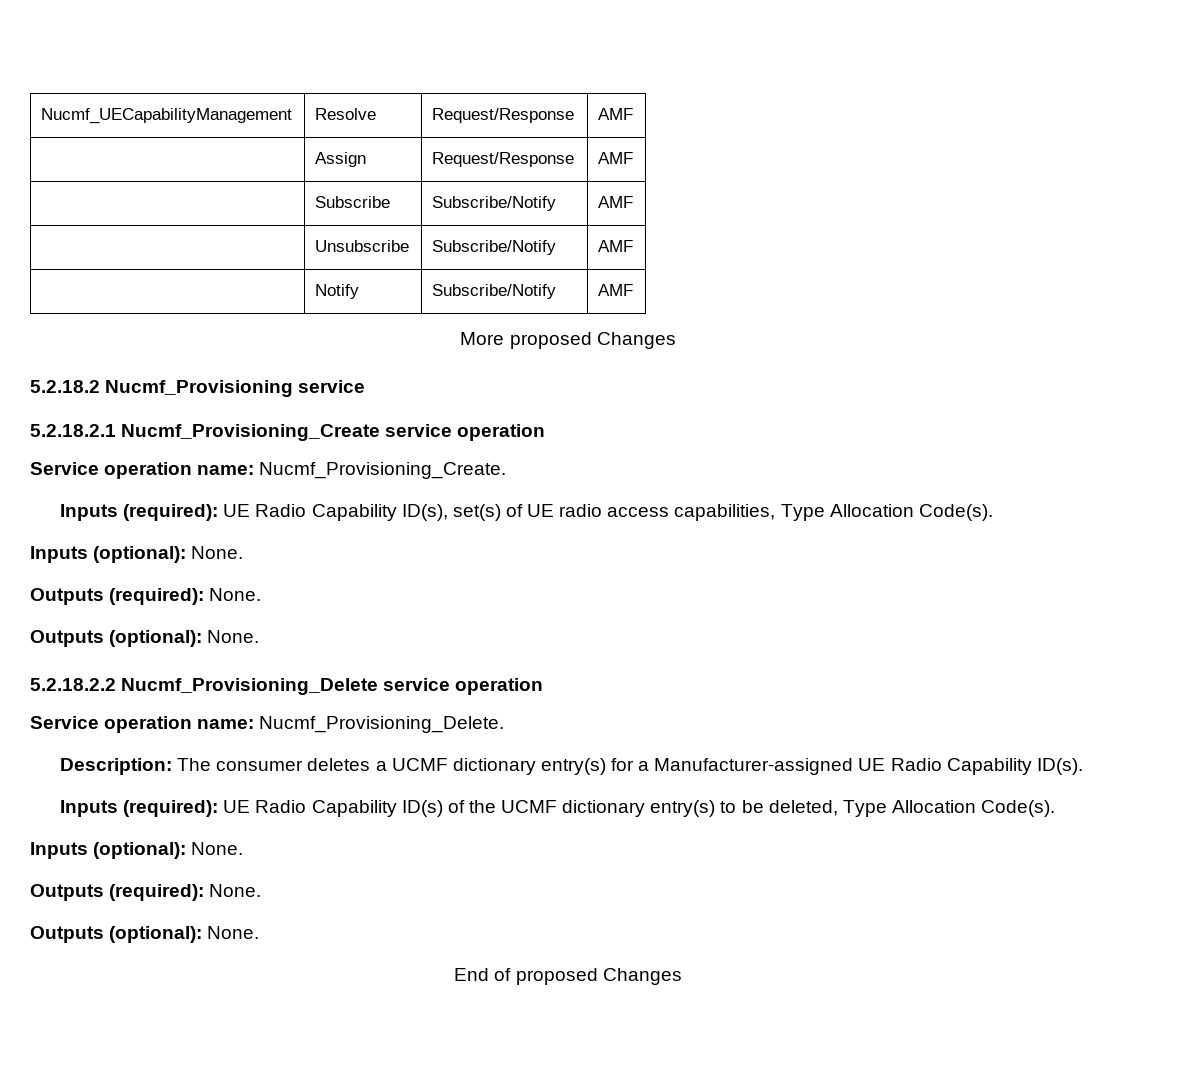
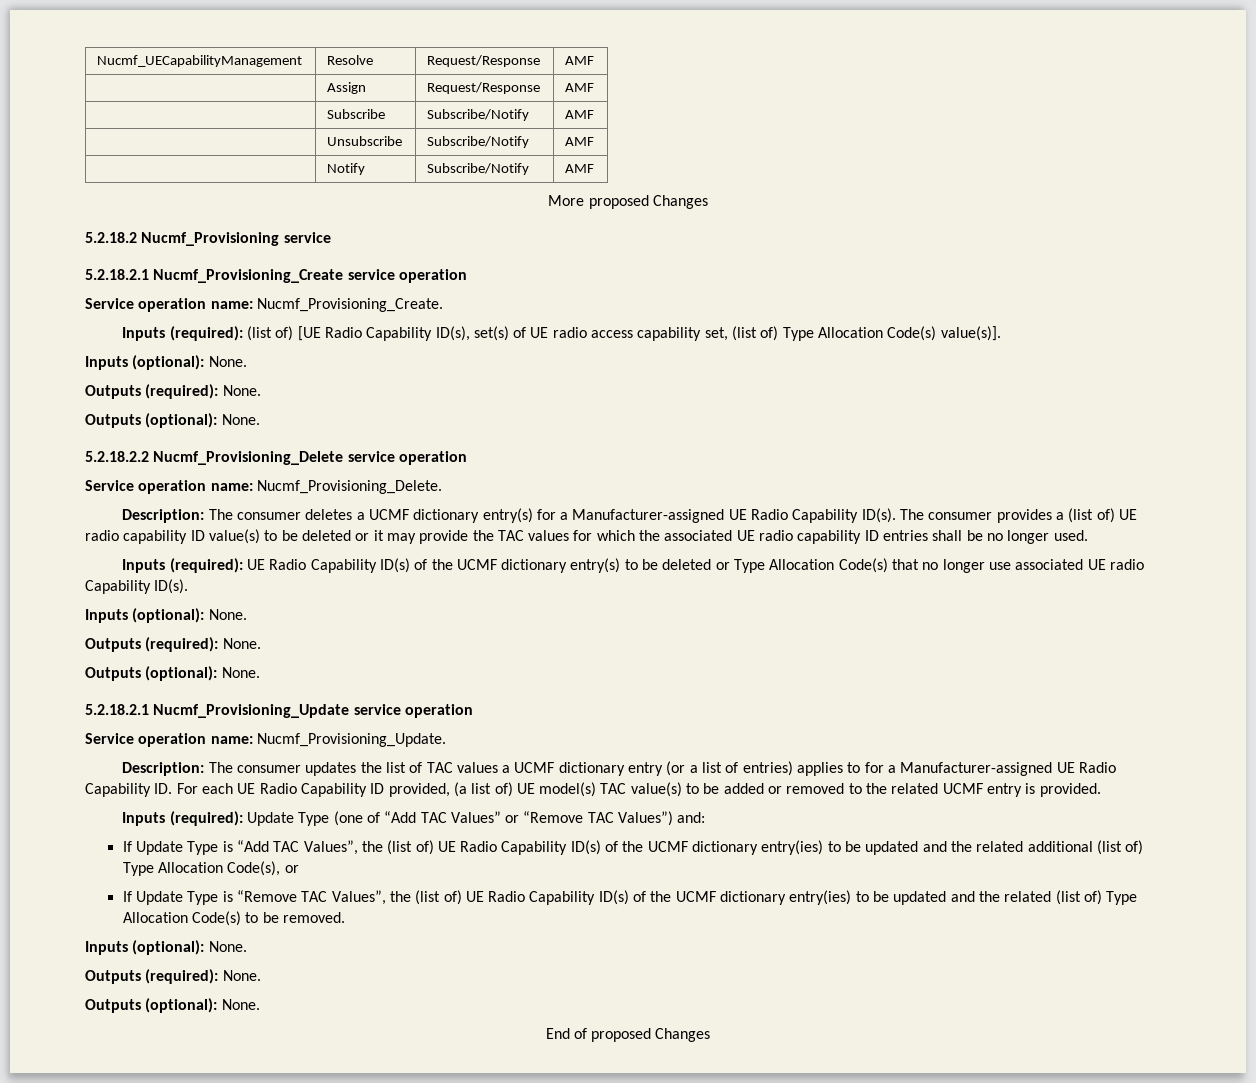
[223,504,251,517] UE -> [246,326,321,341] (list of) [UE
[674,504,993,521] capabilities, Type Allocation Code(s). -> [637,326,1001,341] capability set, (list of) Type Allocation Code(s) value(s)].
(1083, 766) none -> [900,508,1137,523] [85,529,1088,544] The consumer provides a (list of) UE radio capability ID value(s) to be deleted or it may provide the TAC values for which the associated UE radio capability ID entries shall be no longer used.
[768,800,1056,817] deleted, Type Allocation Code(s). -> [662,558,1144,573] [85,579,189,594] [85,608,247,623] [85,637,261,652] [85,666,260,681] [85,704,473,718] [85,733,446,747] [122,761,1116,776] [85,782,1101,797] [122,811,706,826] [122,840,1144,855] [122,861,299,876] [122,890,1138,905] [122,911,345,926] deleted or Type Allocation Code(s) that no longer use associated UE radio Capability ID(s). // Inputs (optional): None. // Outputs (required): None. // Outputs (optional): None. // 5.2.18.2.1 Nucmf_Provisioning_Update service operation // Service operation name: Nucmf_Provisioning_Update. // Description: The consumer updates the list of TAC values a UCMF dictionary entry (or a list of entries) applies to for a Manufacturer-assigned UE Radio Capability ID. For each UE Radio Capability ID provided, (a list of) UE model(s) TAC value(s) to be added or removed to the related UCMF entry is provided. // Inputs (required): Update Type (one of “Add TAC Values” or “Remove TAC Values”) and: // If Update Type is “Add TAC Values”, the (list of) UE Radio Capability ID(s) of the UCMF dictionary entry(ies) to be updated and the related additional (list of) Type Allocation Code(s), or // If Update Type is “Remove TAC Values”, the (list of) UE Radio Capability ID(s) of the UCMF dictionary entry(ies) to be updated and the related (list of) Type Allocation Code(s) to be removed.

